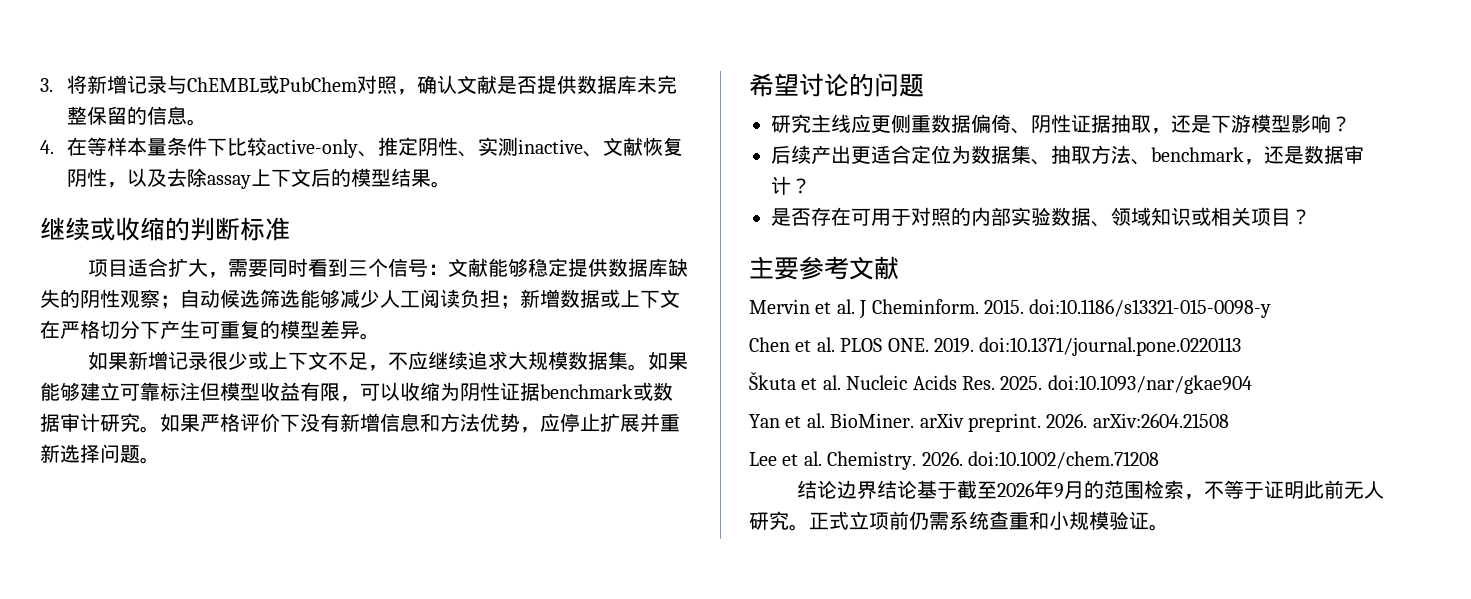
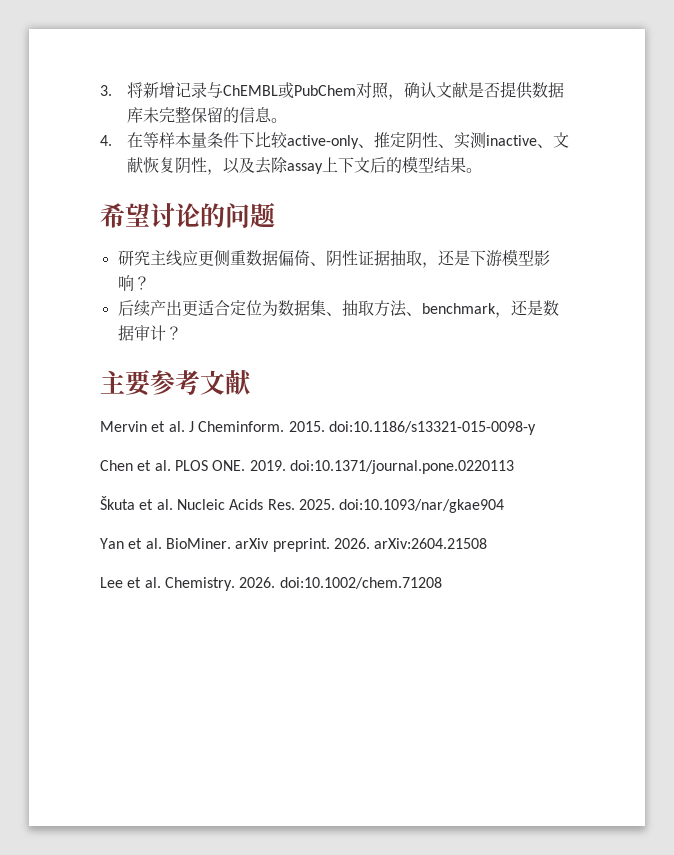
[40,217,290,241] [88,258,689,278] [40,289,680,309] [40,320,380,340] [88,351,689,371] [40,382,673,402] [40,413,680,433] [40,444,160,464] // 继续或收缩的判断标准 // 项目适合扩大，需要同时看到三个信号：文献能够稳定提供数据库缺失的阴性观察；自动候选筛选能够减少人工阅读负担；新增数据或上下文在严格切分下产生可重复的模型差异。 // 如果新增记录很少或上下文不足，不应继续追求大规模数据集。如果能够建立可靠标注但模型收益有限，可以收缩为阴性证据benchmark或数据审计研究。如果严格评价下没有新增信息和方法优势，应停止扩展并重新选择问题。 -> (482, 170) none
[771,207,1311,227] // 是否存在可用于对照的内部实验数据、领域知识或相关项目？ -> (182, 333) none
[797,480,1385,500] [749,511,1169,531] // 结论边界结论基于截至2026年9月的范围检索，不等于证明此前无人研究。正式立项前仍需系统查重和小规模验证。 -> (442, 583) none

